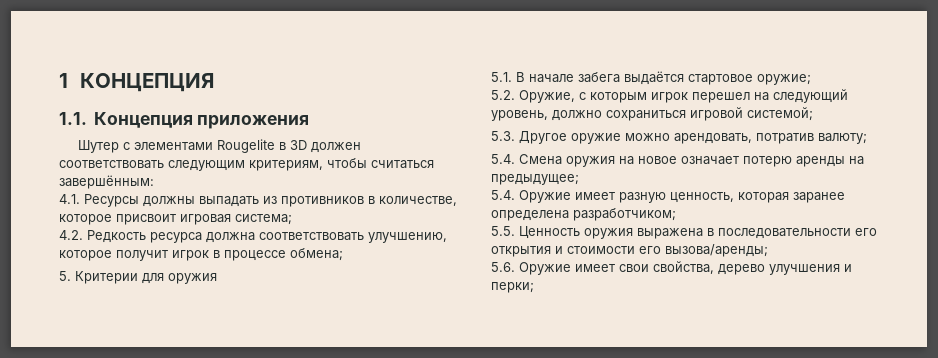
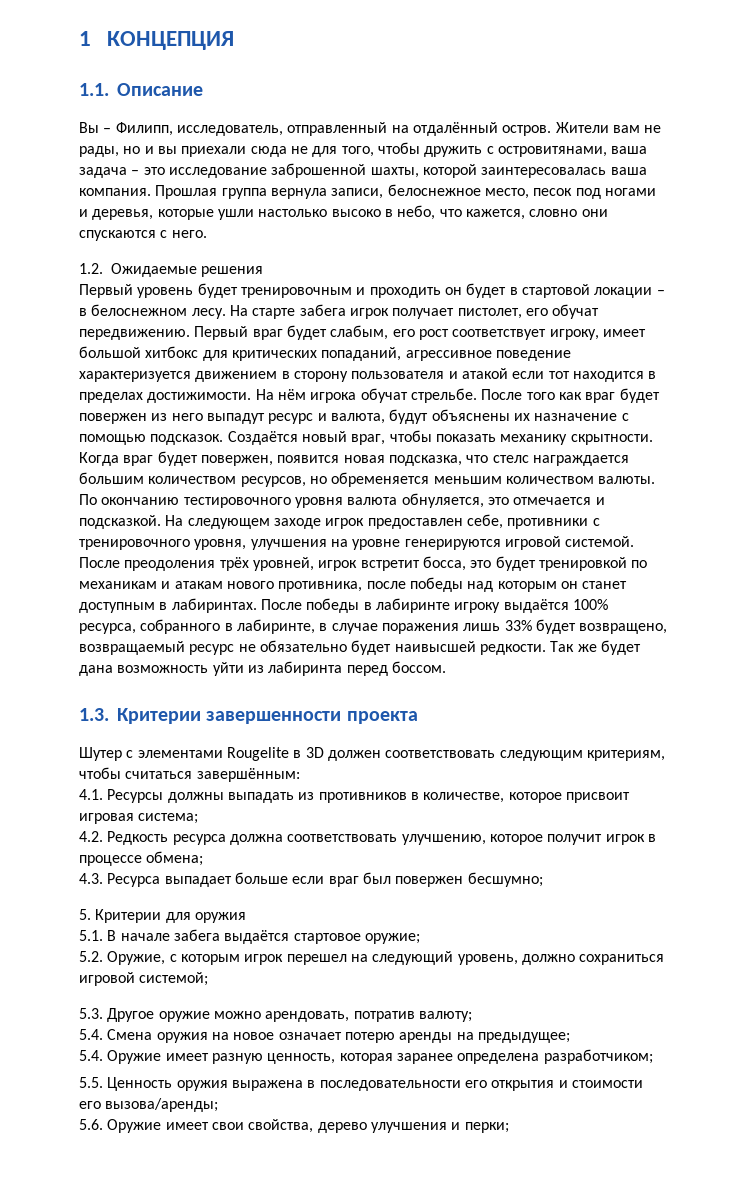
[93,112,310,129] Концепция приложения -> [117,83,203,96] [79,122,662,136] [79,142,648,157] [79,163,647,178] [79,184,656,199] [79,205,608,220] [79,230,207,241] [79,263,264,277] [79,283,665,298] [79,304,600,319] [79,325,646,340] [79,346,571,361] [79,368,657,382] [79,388,660,403] [79,409,629,424] [79,430,653,445] [79,451,629,466] [79,472,656,487] [79,493,605,508] [79,514,600,529] [79,536,635,550] [79,556,648,571] [79,577,628,592] [79,598,608,613] [79,619,668,634] [79,640,641,655] [79,661,446,676] [79,708,418,724] Описание // Вы – Филипп, исследователь, отправленный на отдалённый остров. Жители вам не рады, но и вы приехали сюда не для того, чтобы дружить с островитянами, ваша задача – это исследование заброшенной шахты, которой заинтересовалась ваша компания. Прошлая группа вернула записи, белоснежное место, песок под ногами и деревья, которые ушли настолько высоко в небо, что кажется, словно они спускаются с него. // 1.2. Ожидаемые решения // Первый уровень будет тренировочным и проходить он будет в стартовой локации – в белоснежном лесу. На старте забега игрок получает пистолет, его обучат передвижению. Первый враг будет слабым, его рост соответствует игроку, имеет большой хитбокс для критических попаданий, агрессивное поведение характеризуется движением в сторону пользователя и атакой если тот находится в пределах достижимости. На нём игрока обучат стрельбе. После того как враг будет повержен из него выпадут ресурс и валюта, будут объяснены их назначение с помощью подсказок. Создаётся новый враг, чтобы показать механику скрытности. Когда враг будет повержен, появится новая подсказка, что стелс награждается большим количеством ресурсов, но обременяется меньшим количеством валюты. По окончанию тестировочного уровня валюта обнуляется, это отмечается и подсказкой. На следующем заходе игрок предоставлен себе, противники с тренировочного уровня, улучшения на уровне генерируются игровой системой. После преодоления трёх уровней, игрок встретит босса, это будет тренировкой по механикам и атакам нового противника, после победы над которым он станет доступным в лабиринтах. После победы в лабиринте игроку выдаётся 100% ресурса, собранного в лабиринте, в случае поражения лишь 33% будет возвращено, возвращаемый ресурс не обязательно будет наивысшей редкости. Так же будет дана возможность уйти из лабиринта перед боссом. // 1.3. Критерии завершенности проекта
(343, 254) none -> [79,872,543,887] // 4.3. Ресурса выпадает больше если враг был повержен бесшумно;

